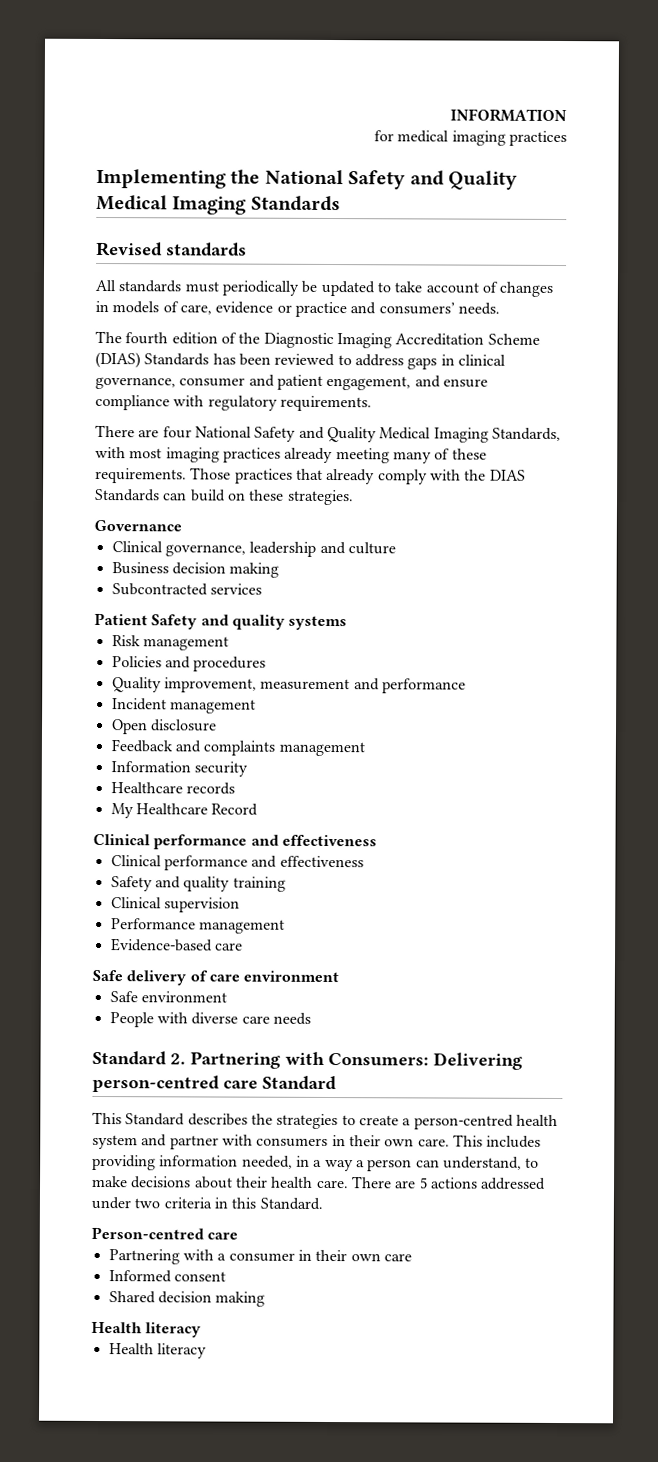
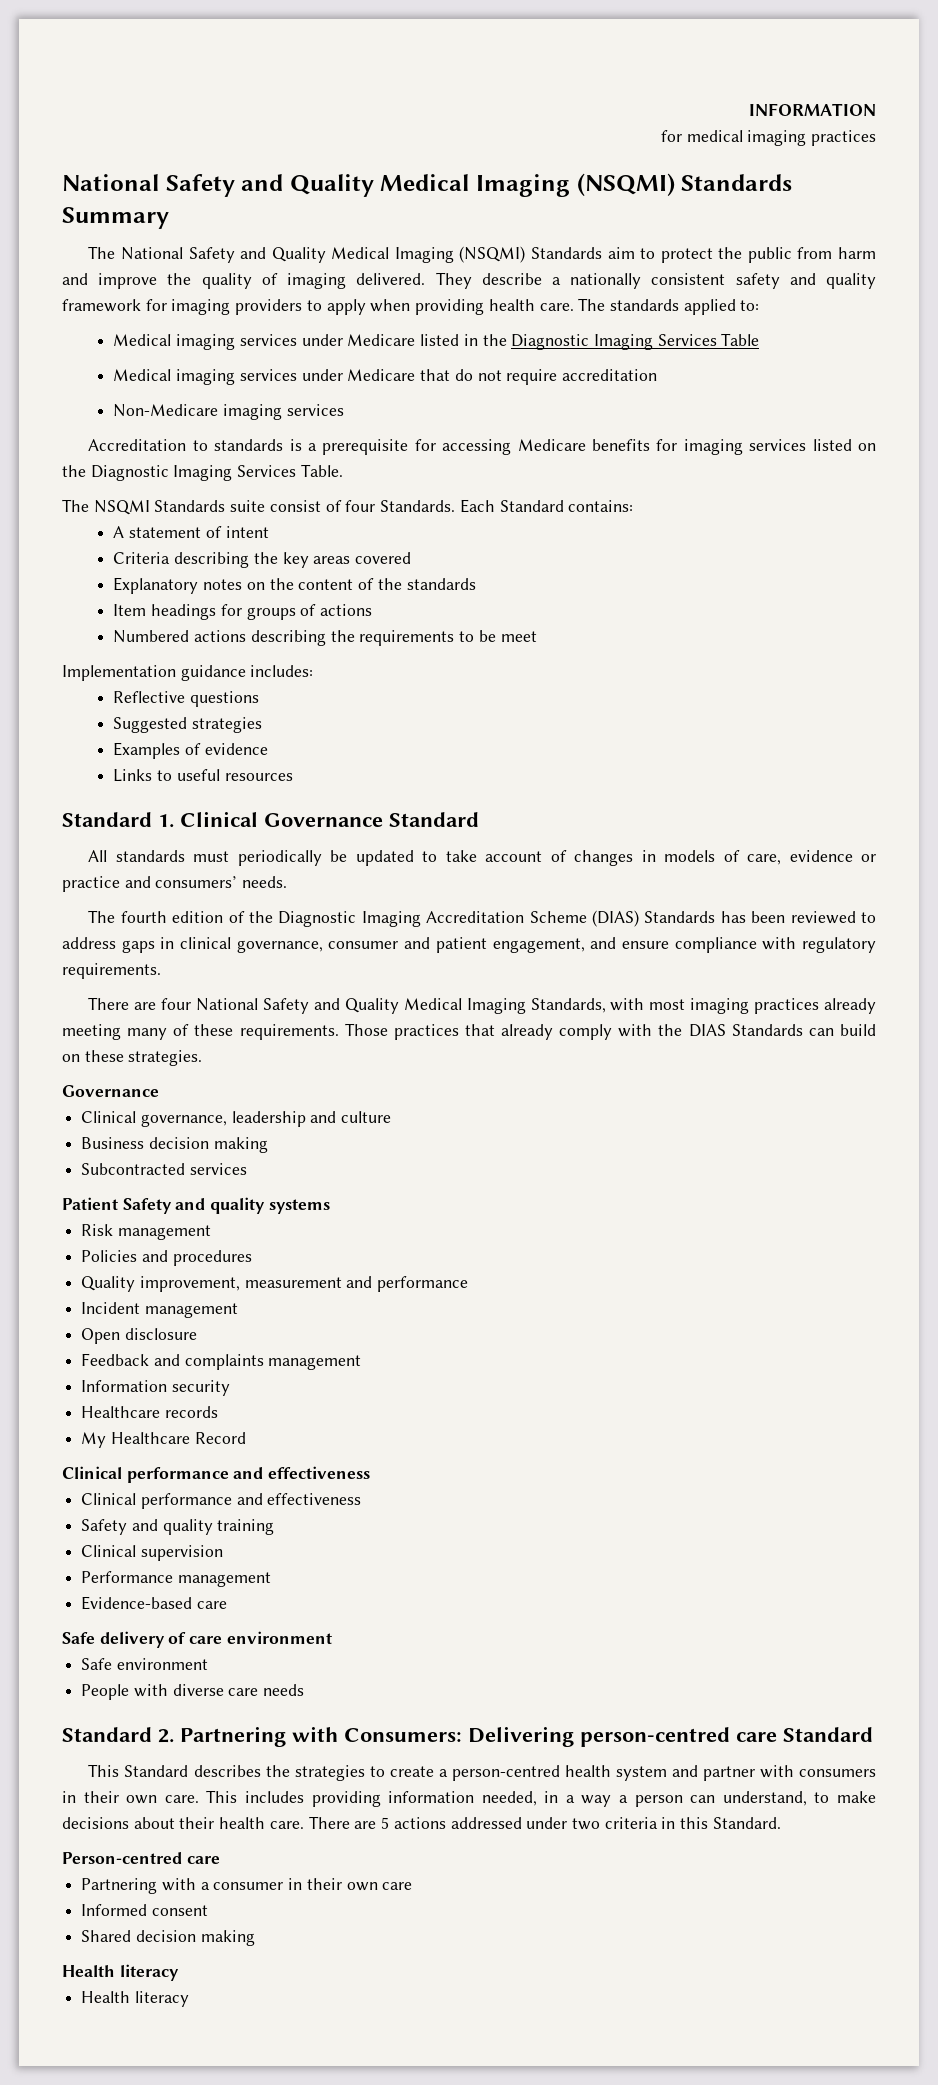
[96,168,518,190] [96,194,341,215] [96,241,247,257] Implementing the National Safety and Quality Medical Imaging Standards // Revised standards -> [62,173,793,197] [62,207,169,229] [88,246,877,263] [62,272,876,289] [62,298,760,315] [113,333,760,350] [113,369,657,385] [113,404,344,420] [88,439,877,455] [62,464,343,481] [62,499,634,515] [113,526,269,538] [113,552,412,568] [113,577,476,594] [113,604,373,620] [113,630,537,646] [62,665,314,681] [113,691,260,707] [113,717,263,733] [113,742,268,759] [113,769,293,782] [62,811,479,828] National Safety and Quality Medical Imaging (NSQMI) Standards Summary // The National Safety and Quality Medical Imaging (NSQMI) Standards aim to protect the public from harm and improve the quality of imaging delivered. They describe a nationally consistent safety and quality framework for imaging providers to apply when providing health care. The standards applied to: // Medical imaging services under Medicare listed in the Diagnostic Imaging Services Table // Medical imaging services under Medicare that do not require accreditation // Non-Medicare imaging services // Accreditation to standards is a prerequisite for accessing Medicare benefits for imaging services listed on the Diagnostic Imaging Services Table. // The NSQMI Standards suite consist of four Standards. Each Standard contains: // A statement of intent // Criteria describing the key areas covered // Explanatory notes on the content of the standards // Item headings for groups of actions // Numbered actions describing the requirements to be meet // Implementation guidance includes: // Reflective questions // Suggested strategies // Examples of evidence // Links to useful resources // Standard 1. Clinical Governance Standard

